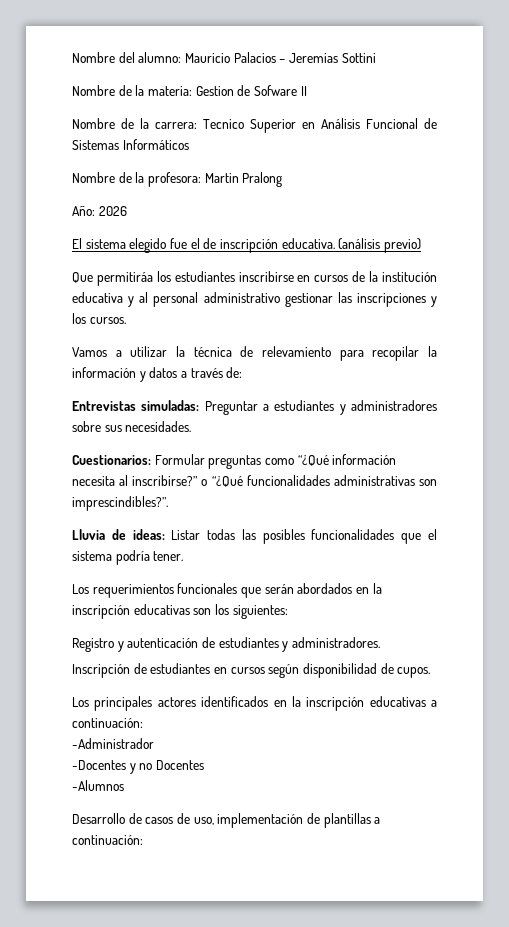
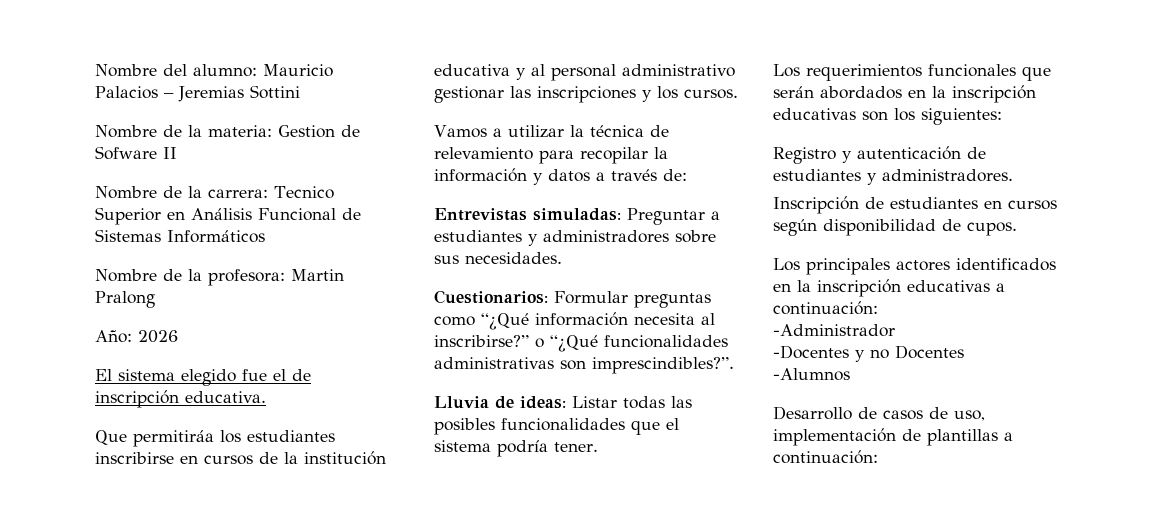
[338,238,421,253] (análisis previo) -> (266, 397) none

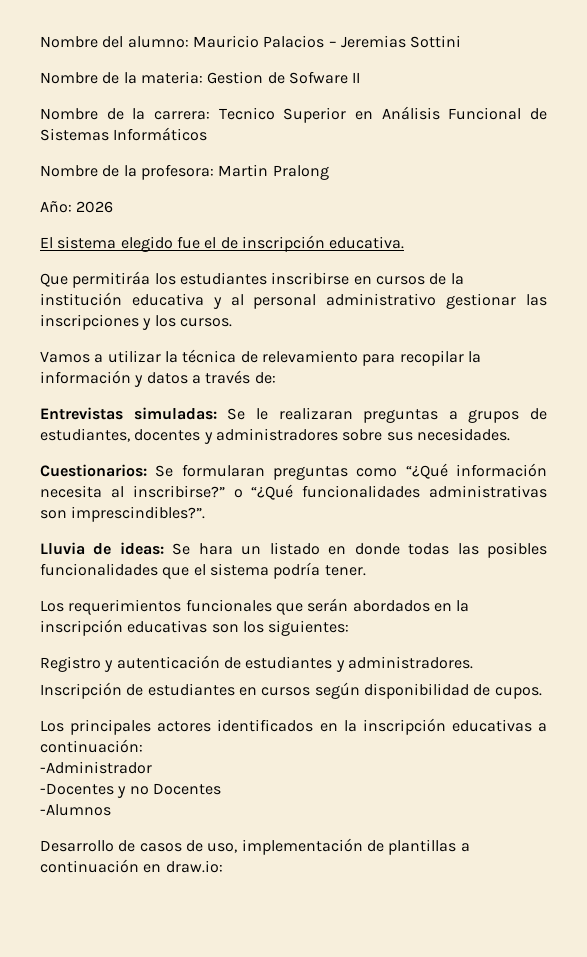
[627,208,720,225] [434,230,522,242] Preguntar a estudiantes -> [227,407,547,423] [40,428,201,442] Se le realizaran preguntas a grupos de estudiantes, docentes
[554,291,628,304] Formular -> [155,464,265,477] Se formularan
[572,396,617,408] Listar -> [172,542,400,555] Se hara un listado en donde
[773,450,878,464] continuación: -> [40,859,223,873] continuación en draw.io:

